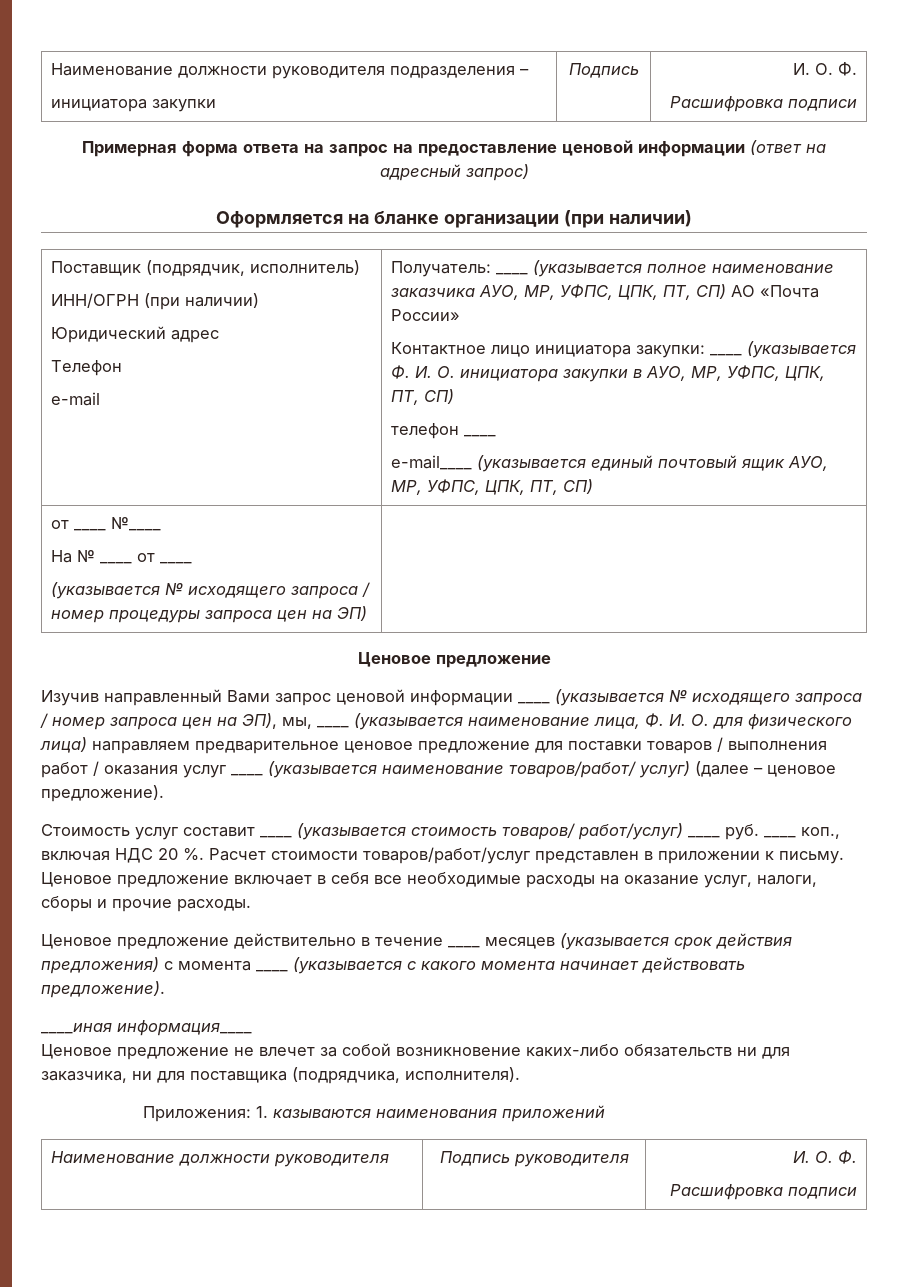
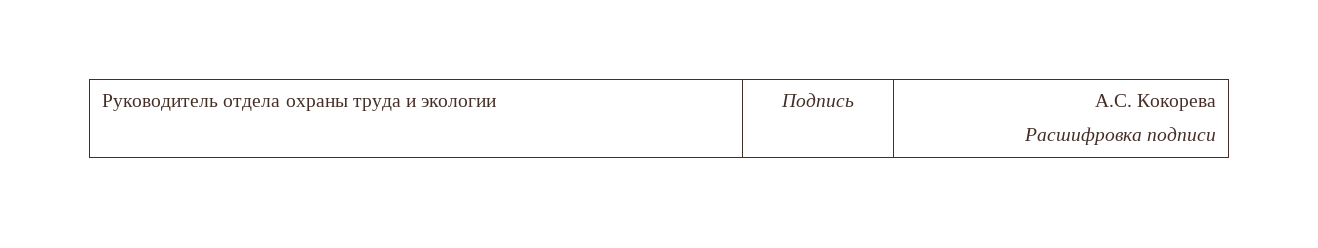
[51,63,530,79] [51,99,217,112] [568,63,639,78] [792,62,857,76] [669,96,857,112] [82,140,826,157] [379,164,529,181] [216,210,692,228] [51,260,361,277] [51,293,260,310] [51,326,220,343] [51,360,123,376] [51,392,101,406] [391,260,835,277] [391,284,820,300] [391,309,461,321] [391,341,857,358] [391,365,826,382] [391,389,455,405] [391,423,497,439] [391,455,829,472] [391,479,594,495] [51,520,70,529] [74,517,162,531] [51,550,96,563] [100,562,133,564] [137,553,156,562] [160,562,193,564] [51,582,371,599] [51,606,368,623] [357,652,551,668] [41,689,862,706] [40,713,852,730] [40,737,827,754] [41,761,836,778] [41,785,164,802] [41,823,840,840] [41,847,844,864] [41,872,817,888] [41,896,251,912] [41,933,443,950] [448,933,792,950] [41,957,745,974] [41,981,165,998] [41,1020,252,1036] [41,1043,790,1060] [41,1067,520,1084] [142,1105,605,1122] [51,1151,390,1167] [439,1151,629,1167] [792,1150,857,1164] Наименование должности руководителя подразделения – // инициатора закупки | Подпись | И. О. Ф. // Расшифровка подписи // Примерная форма ответа на запрос на предоставление ценовой информации (ответ на адресный запрос) // Оформляется на бланке организации (при наличии) // Поставщик (подрядчик, исполнитель) // ИНН/ОГРН (при наличии) // Юридический адрес // Телефон // e-mail | Получатель: ____ (указывается полное наименование заказчика АУО, МР, УФПС, ЦПК, ПТ, СП) АО «Почта России» // Контактное лицо инициатора закупки: ____ (указывается Ф. И. О. инициатора закупки в АУО, МР, УФПС, ЦПК, ПТ, СП) // телефон ____ // e-mail____ (указывается единый почтовый ящик АУО, МР, УФПС, ЦПК, ПТ, СП) // от ____ №____ // На № ____ от ____ // (указывается № исходящего запроса / номер процедуры запроса цен на ЭП) | // Ценовое предложение // Изучив направленный Вами запрос ценовой информации ____ (указывается № исходящего запроса / номер запроса цен на ЭП), мы, ____ (указывается наименование лица, Ф. И. О. для физического лица) направляем предварительное ценовое предложение для поставки товаров / выполнения работ / оказания услуг ____ (указывается наименование товаров/работ/ услуг) (далее – ценовое предложение). // Стоимость услуг составит ____ (указывается стоимость товаров/ работ/услуг) ____ руб. ____ коп., включая НДС 20 %. Расчет стоимости товаров/работ/услуг представлен в приложении к письму. Ценовое предложение включает в себя все необходимые расходы на оказание услуг, налоги, сборы и прочие расходы. // Ценовое предложение действительно в течение ____ месяцев (указывается срок действия предложения) с момента ____ (указывается с какого момента начинает действовать предложение). // ____иная информация____ // Ценовое предложение не влечет за собой возникновение каких-либо обязательств ни для заказчика, ни для поставщика (подрядчика, исполнителя). // Приложения: 1. казываются наименования приложений // Наименование должности руководителя | Подпись руководителя | И. О. Ф. -> [102,94,497,111] [781,93,854,107] [1094,94,1216,111] Руководитель отдела охраны труда и экологии | Подпись | А.С. Кокорева

